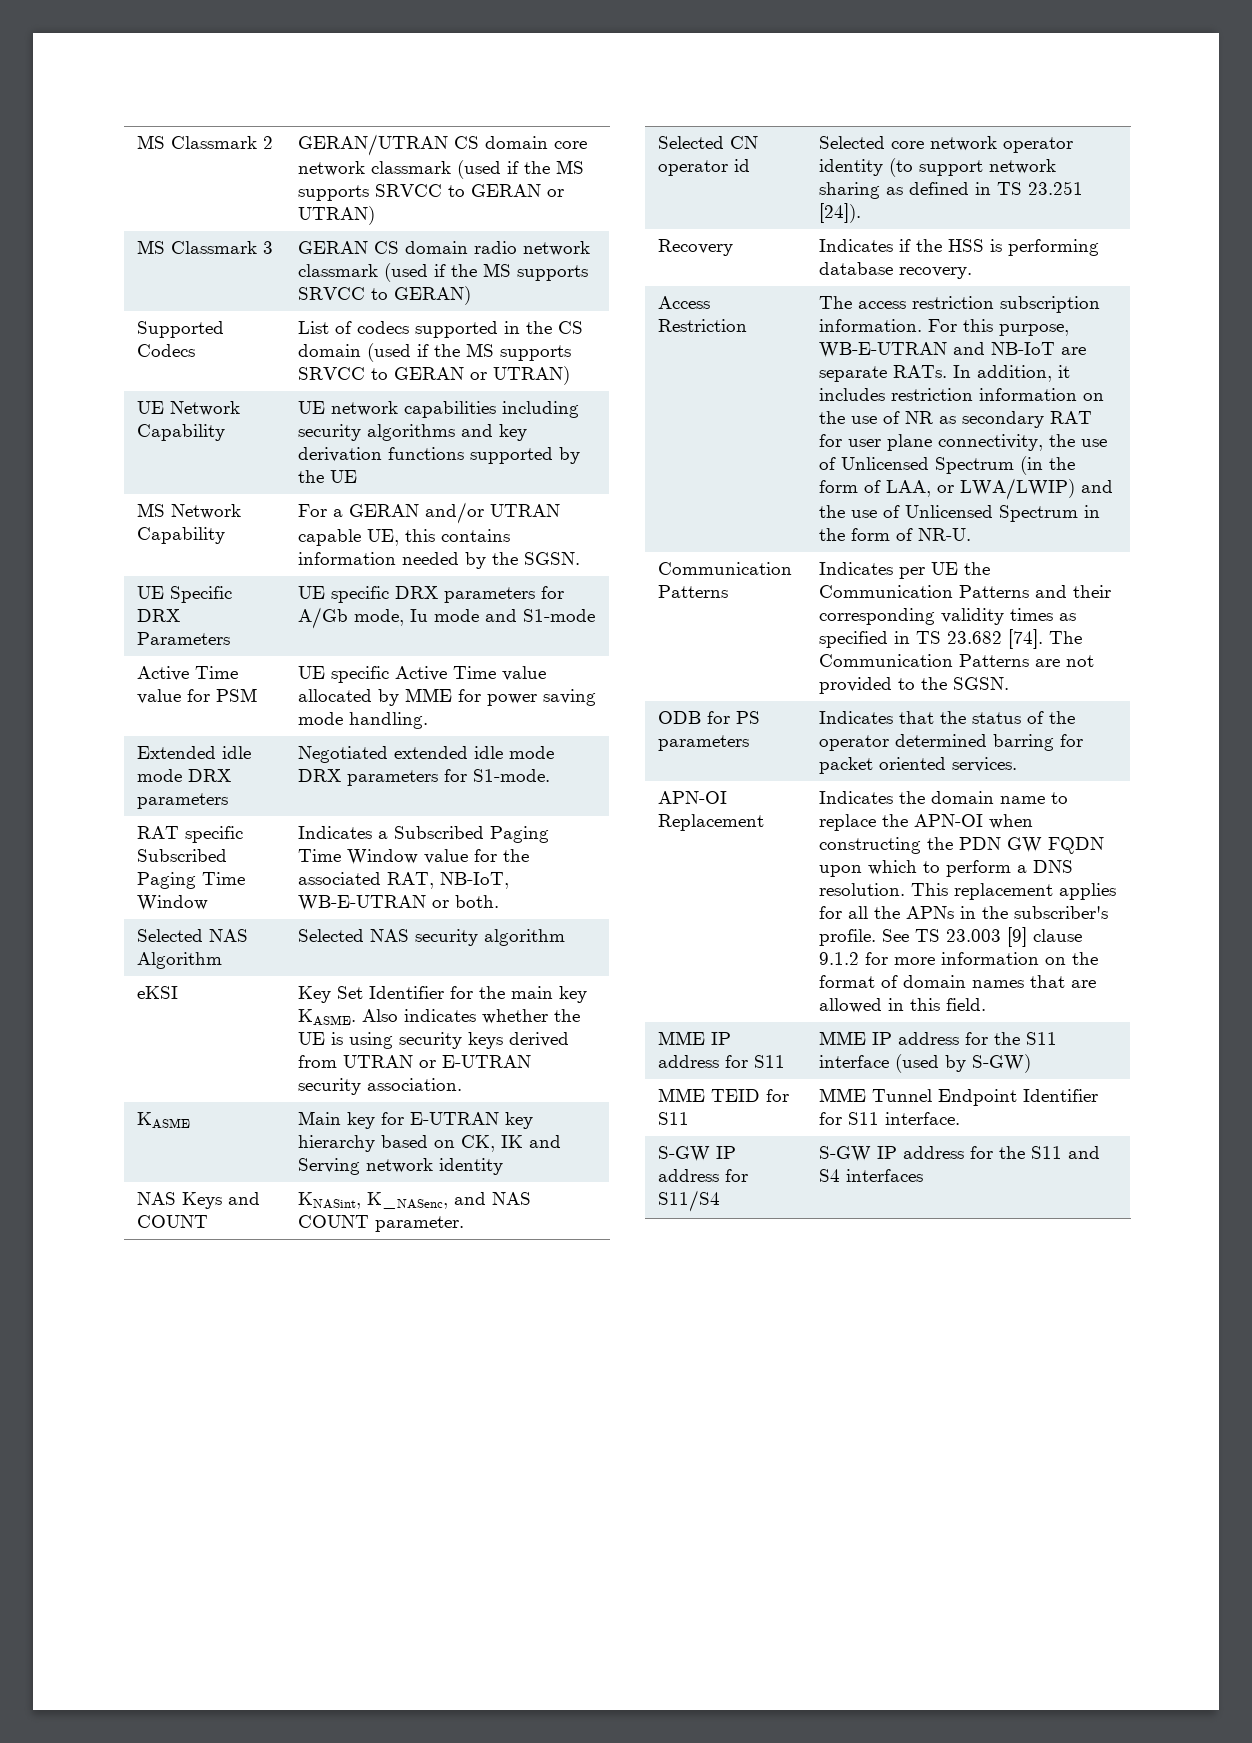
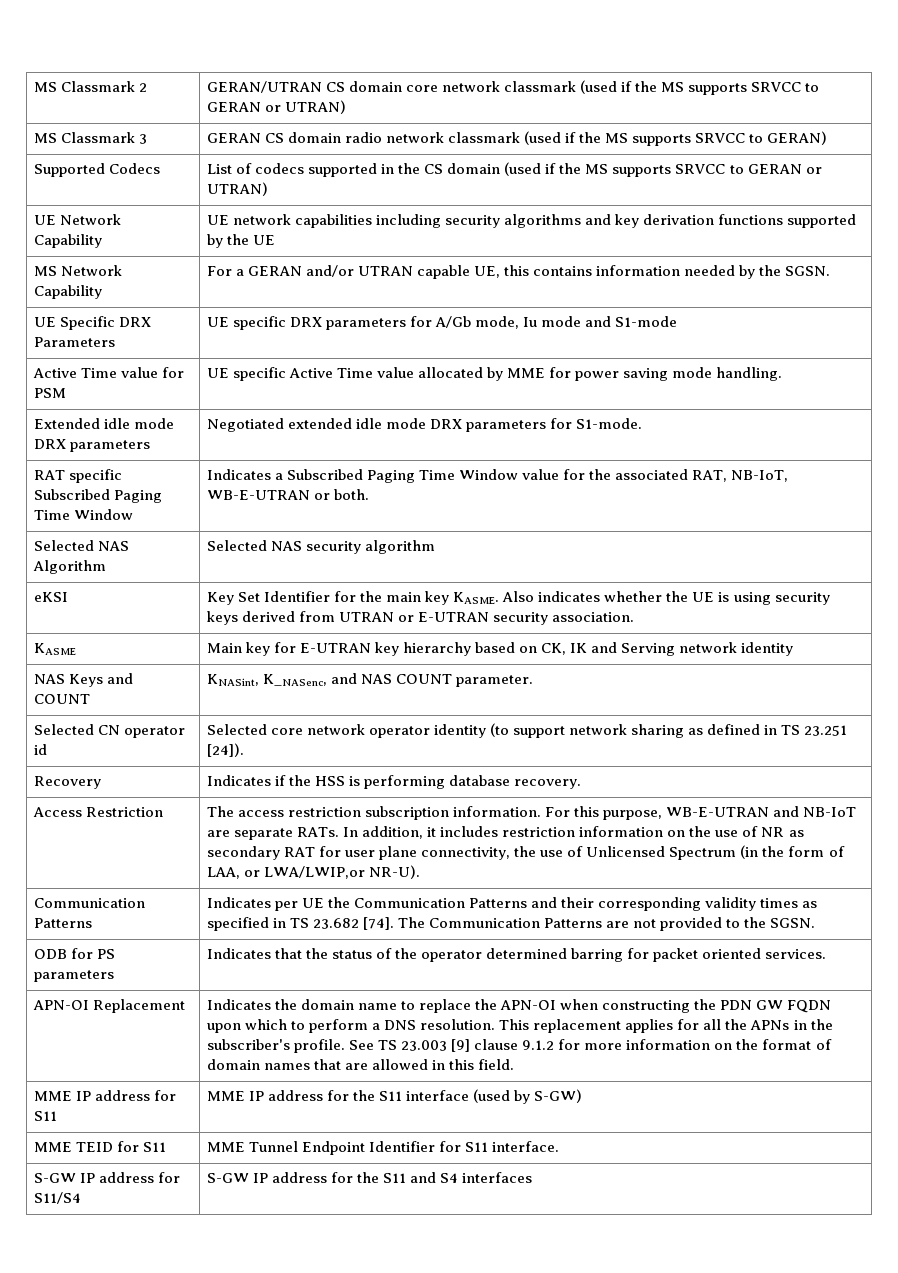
[959,478,1113,500] [818,505,1100,522] [818,528,971,541] LWA/LWIP) and the use of Unlicensed Spectrum in the form of NR-U. -> [263,865,420,879] LWA/LWIP,or NR-U).

